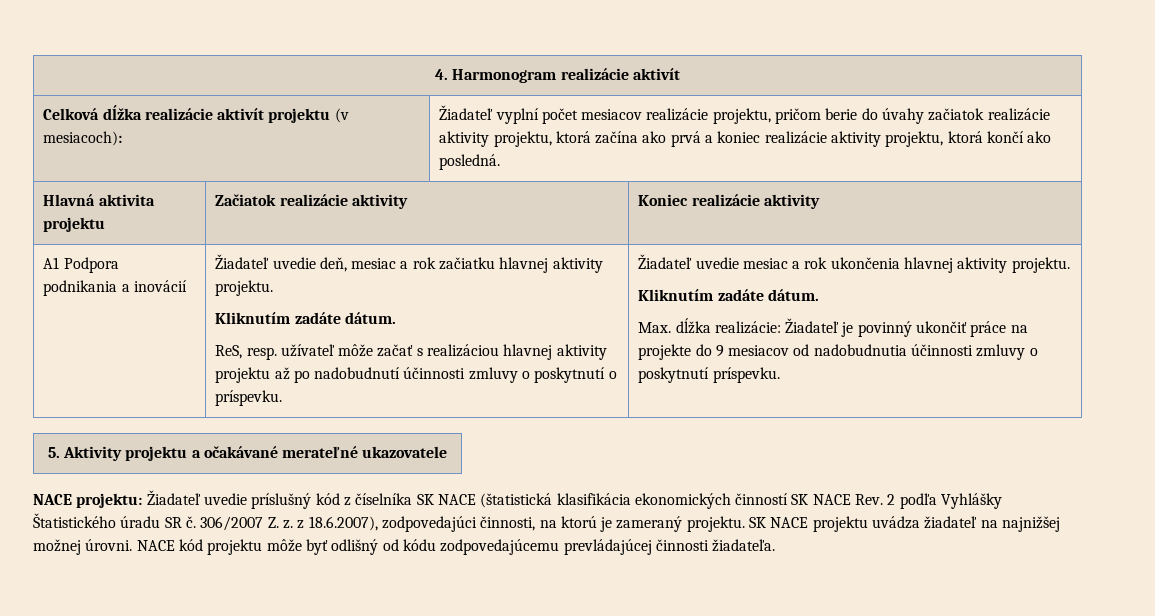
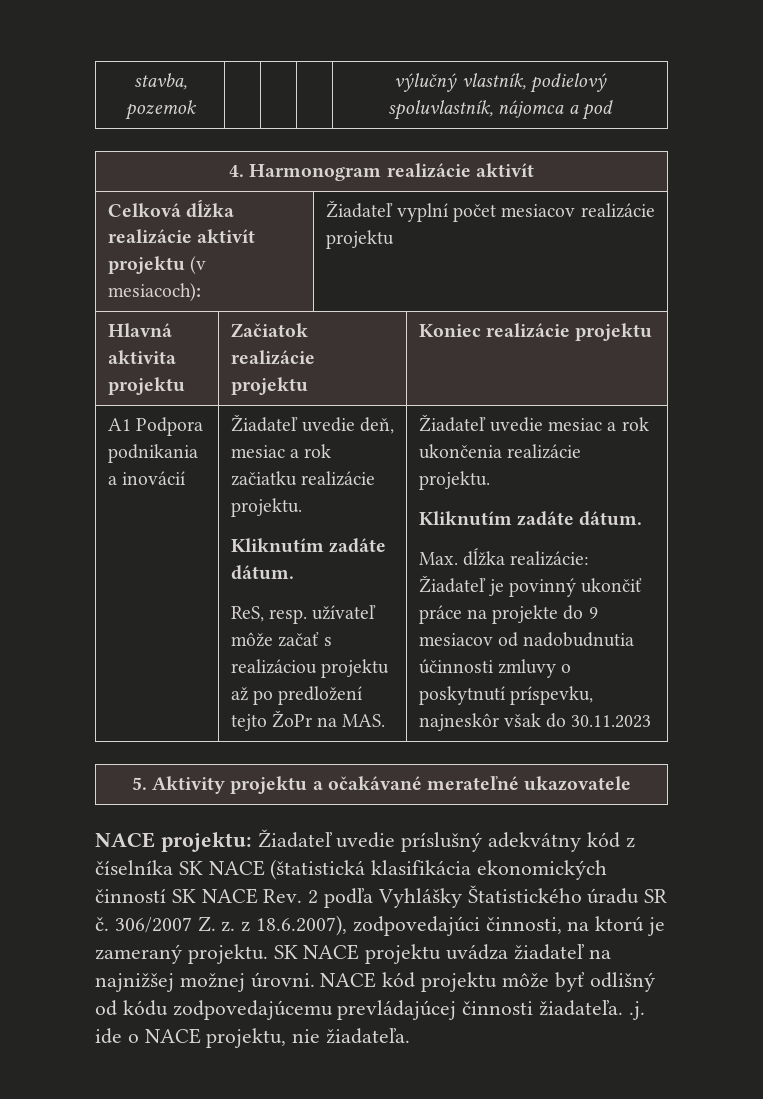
(435, 74) none -> [133,73,187,90] [124,100,197,120] [394,73,607,93] [388,100,613,120] stavba, pozemok | | | | výlučný vlastník, podielový spoluvlastník, nájomca a pod //
[712,108,1050,124] [439,131,1052,147] [439,154,501,170] projektu, pričom berie do úvahy začiatok realizácie aktivity projektu, ktorá začína ako prvá a koniec realizácie aktivity projektu, ktorá končí ako posledná. -> [325,230,394,249] projektu
[351,194,408,209] aktivity -> [230,377,308,395] projektu
[763,194,820,209] aktivity -> [575,323,653,341] projektu
[499,257,603,273] hlavnej aktivity -> [300,471,375,486] realizácie
[503,344,607,360] hlavnej aktivity -> (317, 666) none
[314,367,617,383] [215,390,283,406] nadobudnutí účinnosti zmluvy o poskytnutí o príspevku. -> [278,686,364,705] [230,710,386,731] predložení tejto ŽoPr na MAS.
[904,257,1008,273] hlavnej aktivity -> [506,444,581,459] realizácie
[712,367,780,383] príspevku. -> [509,686,593,705] [418,713,652,731] príspevku, najneskôr však do 30.11.2023
(312, 501) none -> [488,832,582,852] adekvátny
(776, 545) none -> [628,1001,645,1020] [95,1028,411,1048] .j. ide o NACE projektu, nie žiadateľa.

